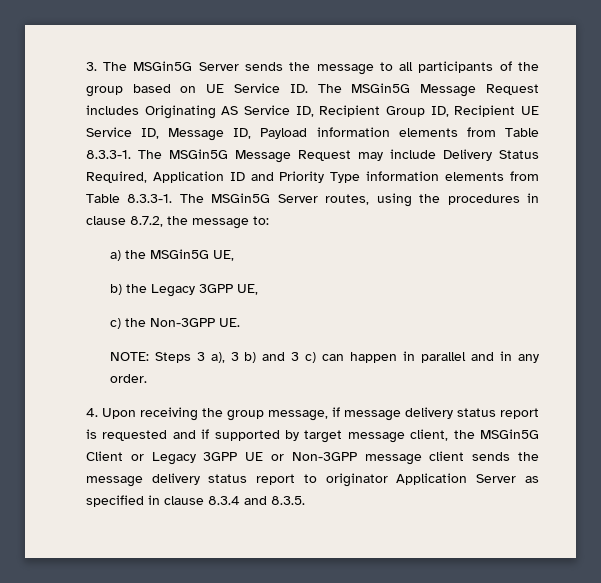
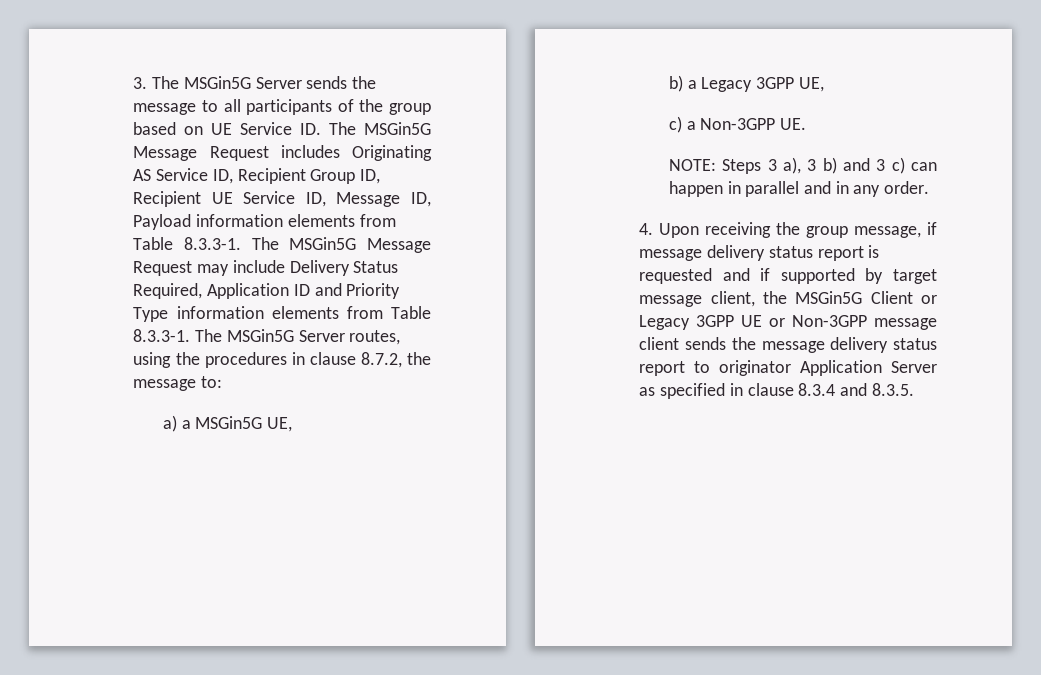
[124,250,146,259] the -> [181,420,191,429] a
[125,284,147,293] the -> [687,80,697,89] a
[124,318,146,327] the -> [686,121,696,130] a

